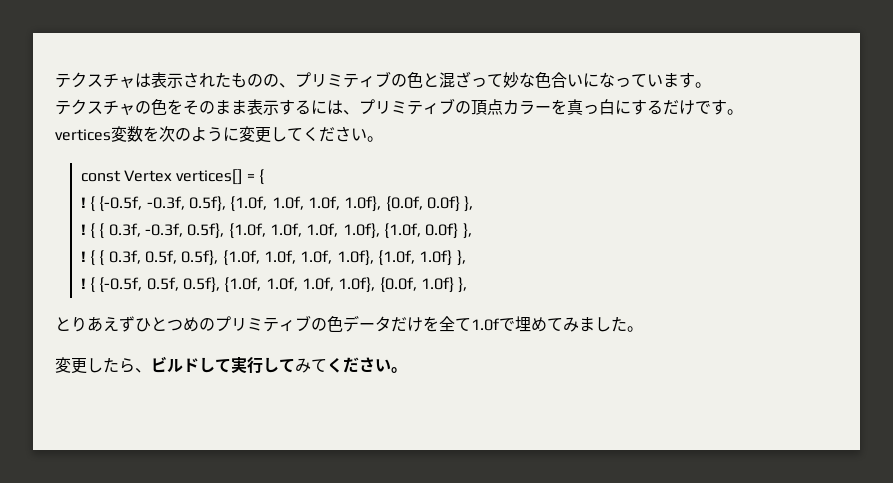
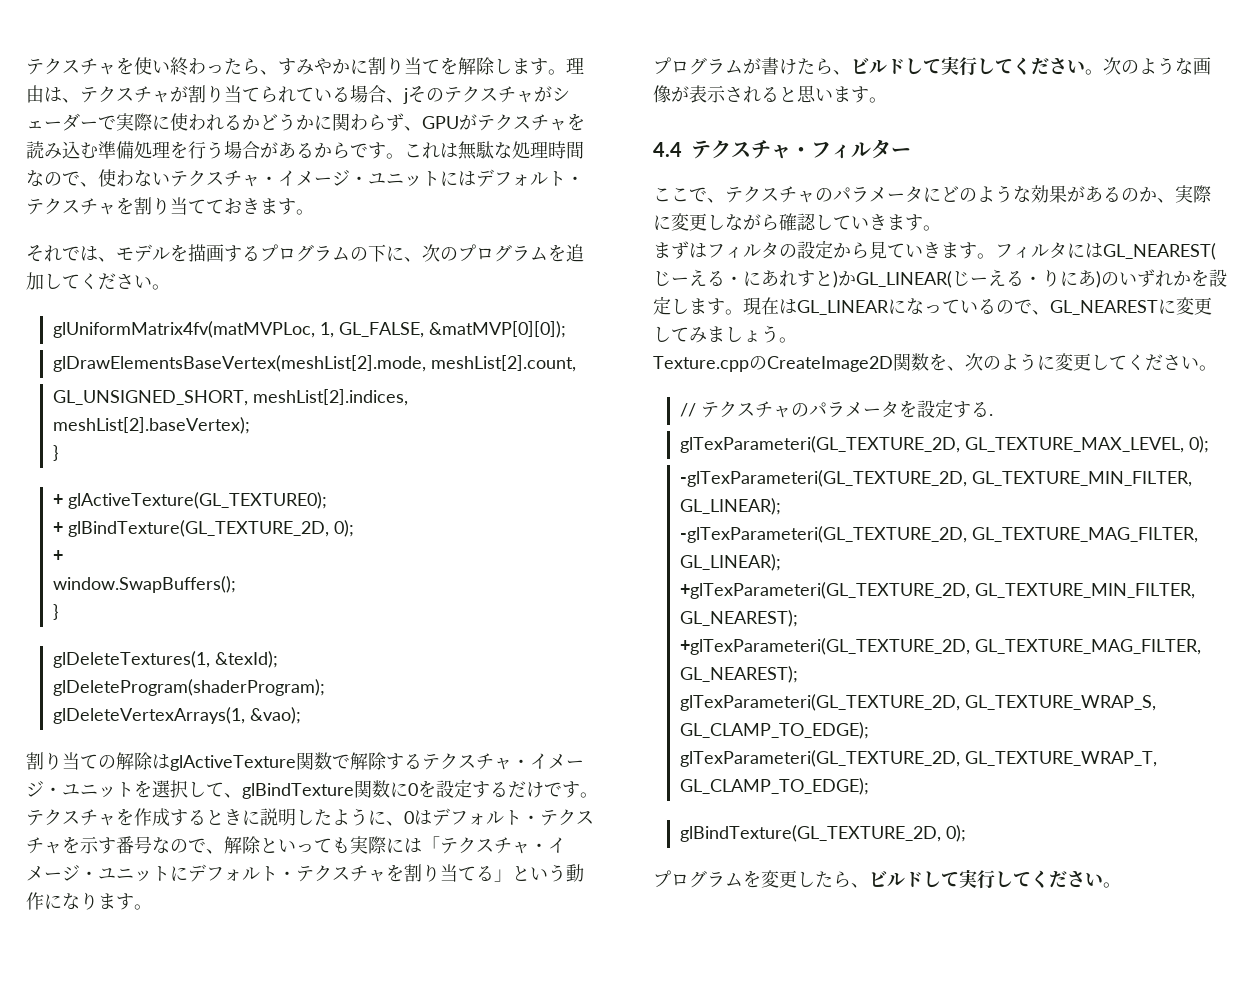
[55,71,711,88] [55,98,743,115] [55,126,159,142] テクスチャは表示されたものの、プリミティブの色と混ざって妙な色合いになっています。 // テクスチャの色をそのまま表示するには、プリミティブの頂点カラーを真っ白にするだけです。 // vertices変数を -> [26,57,584,76] [26,85,570,104] [26,113,585,131] [26,141,584,160] [26,169,584,187] [26,197,314,215] [26,244,584,262] [26,272,170,290] [53,321,567,338] [53,355,577,372] [53,389,409,406] [53,417,251,434] [53,445,59,461] [53,492,328,509] [53,520,355,537] [53,550,64,562] [53,576,237,593] [53,604,59,620] [53,651,279,668] [53,679,326,696] [53,707,302,724] [26,752,584,771] [26,779,598,799] [26,808,594,826] [26,836,566,854] [26,864,584,882] [26,892,152,910] [653,57,1211,76] [653,85,887,103] [653,139,911,159] [653,185,1211,203] [653,213,941,231] [653,240,1216,260] [653,269,1227,288] [653,296,1212,315] [653,325,797,343] [653,353,965,372] テクスチャを使い終わったら、すみやかに割り当てを解除します。理由は、テクスチャが割り当てられている場合、jそのテクスチャがシェーダーで実際に使われるかどうかに関わらず、GPUがテクスチャを読み込む準備処理を行う場合があるからです。これは無駄な処理時間なので、使わないテクスチャ・イメージ・ユニットにはデフォルト・テクスチャを割り当てておきます。 // それでは、モデルを描画するプログラムの下に、次のプログラムを追加してください。 // glUniformMatrix4fv(matMVPLoc, 1, GL_FALSE, &matMVP[0][0]); // glDrawElementsBaseVertex(meshList[2].mode, meshList[2].count, // GL_UNSIGNED_SHORT, meshList[2].indices, meshList[2].baseVertex); // } // + glActiveTexture(GL_TEXTURE0); // + glBindTexture(GL_TEXTURE_2D, 0); // + // window.SwapBuffers(); // } // glDeleteTextures(1, &texId); // glDeleteProgram(shaderProgram); // glDeleteVertexArrays(1, &vao); // 割り当ての解除はglActiveTexture関数で解除するテクスチャ・イメージ・ユニットを選択して、glBindTexture関数に0を設定するだけです。テクスチャを作成するときに説明したように、0はデフォルト・テクスチャを示す番号なので、解除といっても実際には「テクスチャ・イメージ・ユニットにデフォルト・テクスチャを割り当てる」という動作になります。 // プログラムが書けたら、ビルドして実行してください。次のような画像が表示されると思います。 // 4.4テクスチャ・フィルター // ここで、テクスチャのパラメータにどのような効果があるのか、実際に変更しながら確認していきます。 // まずはフィルタの設定から見ていきます。フィルタにはGL_NEAREST(じーえる・にあれすと)かGL_LINEAR(じーえる・りにあ)のいずれかを設定します。現在はGL_LINEARになっているので、GL_NEARESTに変更してみましょう。 // Texture.cppのCreateImage2D関数を、
[80,169,265,185] [80,196,474,212] [80,223,472,239] [80,250,466,266] [80,277,468,293] [55,315,643,332] const Vertex vertices[] = { // ! { {-0.5f, -0.3f, 0.5f}, {1.0f, 1.0f, 1.0f, 1.0f}, {0.0f, 0.0f} }, // ! { { 0.3f, -0.3f, 0.5f}, {1.0f, 1.0f, 1.0f, 1.0f}, {1.0f, 0.0f} }, // ! { { 0.3f, 0.5f, 0.5f}, {1.0f, 1.0f, 1.0f, 1.0f}, {1.0f, 1.0f} }, // ! { {-0.5f, 0.5f, 0.5f}, {1.0f, 1.0f, 1.0f, 1.0f}, {0.0f, 1.0f} }, // とりあえずひとつめのプリミティブの色データだけを全て1.0fで埋めてみました。 // -> [680,399,994,418] [680,436,1210,453] [680,470,1193,487] [680,498,782,515] [680,526,1199,543] [680,554,782,571] [680,582,1196,599] [680,610,799,627] [680,638,1202,655] [680,666,799,683] [680,694,1157,711] [680,722,870,739] [680,750,1158,767] [680,778,870,795] [680,825,967,842] [653,870,761,888] // テクスチャのパラメータを設定する. // glTexParameteri(GL_TEXTURE_2D, GL_TEXTURE_MAX_LEVEL, 0); // -glTexParameteri(GL_TEXTURE_2D, GL_TEXTURE_MIN_FILTER, GL_LINEAR); // -glTexParameteri(GL_TEXTURE_2D, GL_TEXTURE_MAG_FILTER, GL_LINEAR); // +glTexParameteri(GL_TEXTURE_2D, GL_TEXTURE_MIN_FILTER, GL_NEAREST); // +glTexParameteri(GL_TEXTURE_2D, GL_TEXTURE_MAG_FILTER, GL_NEAREST); // glTexParameteri(GL_TEXTURE_2D, GL_TEXTURE_WRAP_S, GL_CLAMP_TO_EDGE); // glTexParameteri(GL_TEXTURE_2D, GL_TEXTURE_WRAP_T, GL_CLAMP_TO_EDGE); // glBindTexture(GL_TEXTURE_2D, 0); // プログラムを
[295,358,327,373] みて -> (1031, 879) none

